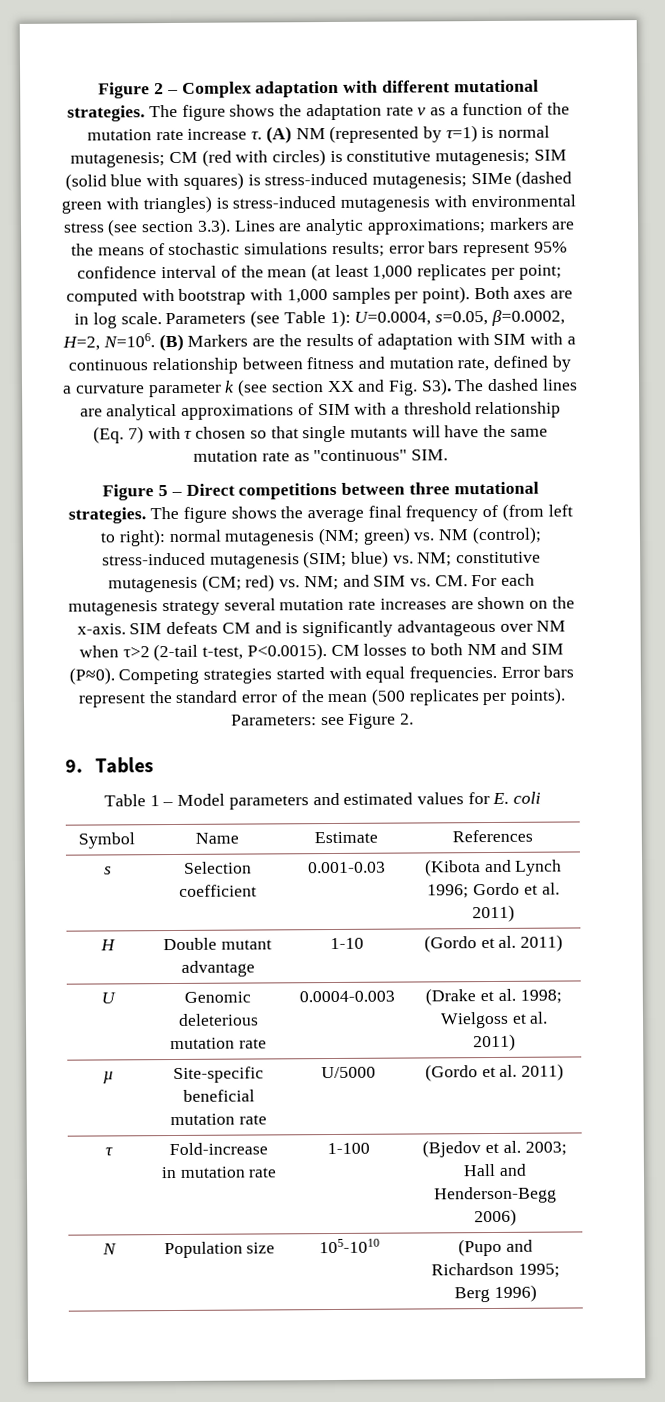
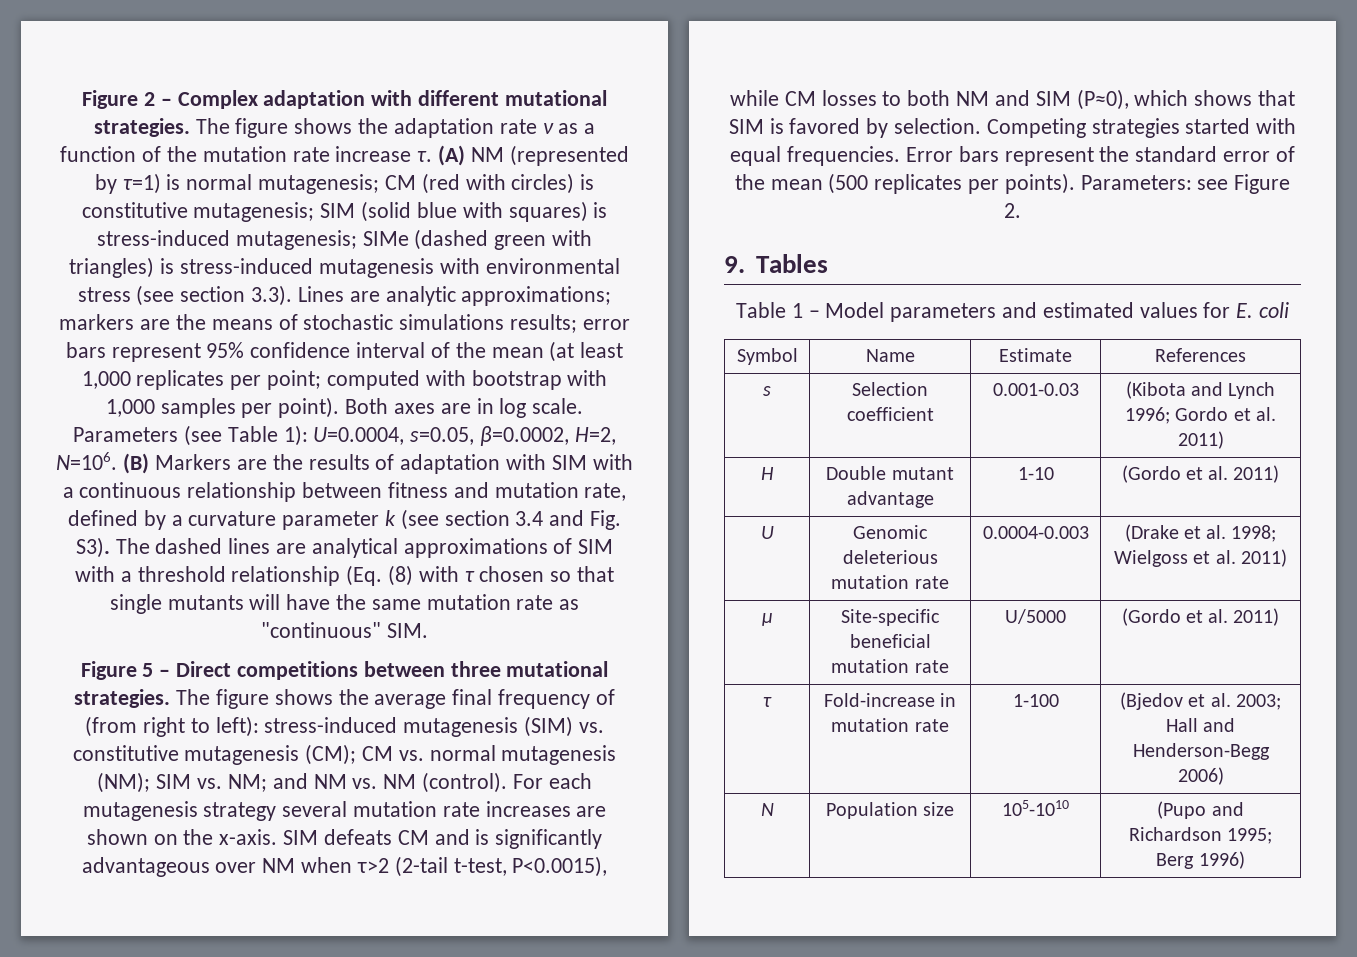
[326,380,355,393] XX -> [515,511,544,526] 3.4
[127,426,144,444] 7) -> [388,565,413,586] (8)
[547,504,573,517] [100,526,542,547] [101,550,542,569] [107,574,468,593] left to right): normal mutagenesis (NM; green) vs. NM (control); stress-induced mutagenesis (SIM; blue) vs. NM; constitutive mutagenesis (CM; red) vs. NM; and SIM vs. CM. -> [142,716,604,737] [72,744,617,765] [97,772,507,793] right to left): stress-induced mutagenesis (SIM) vs. constitutive mutagenesis (CM); CM vs. normal mutagenesis (NM); SIM vs. NM; and NM vs. NM (control).
[246,643,327,661] P<0.0015). -> [512,856,608,877] [730,90,780,106] P<0.0015), while
[68,667,115,685] (P≈0). -> [1076,89,1295,110] [728,118,981,138] (P≈0), which shows that SIM is favored by selection.

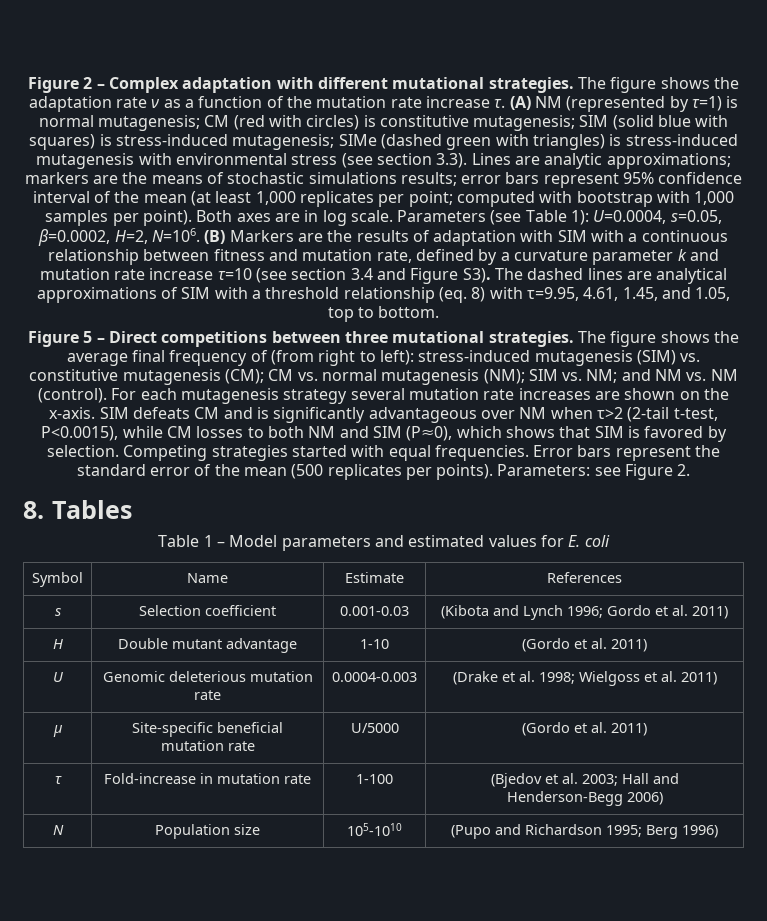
(396, 518) none -> [689,249,719,261] [39,268,252,280] and mutation rate increase τ=10
[590,510,622,530] Fig. -> [410,268,459,284] Figure
[346,565,615,586] [109,594,580,614] [261,622,428,638] (Eq. (8) with τ chosen so that single mutants will have the same mutation rate as "continuous" SIM. -> [438,287,731,303] [327,306,440,322] (eq. 8) with τ=9.95, 4.61, 1.45, and 1.05, top to bottom.
[724,256,745,273] 9. -> [23,501,44,519] 8.

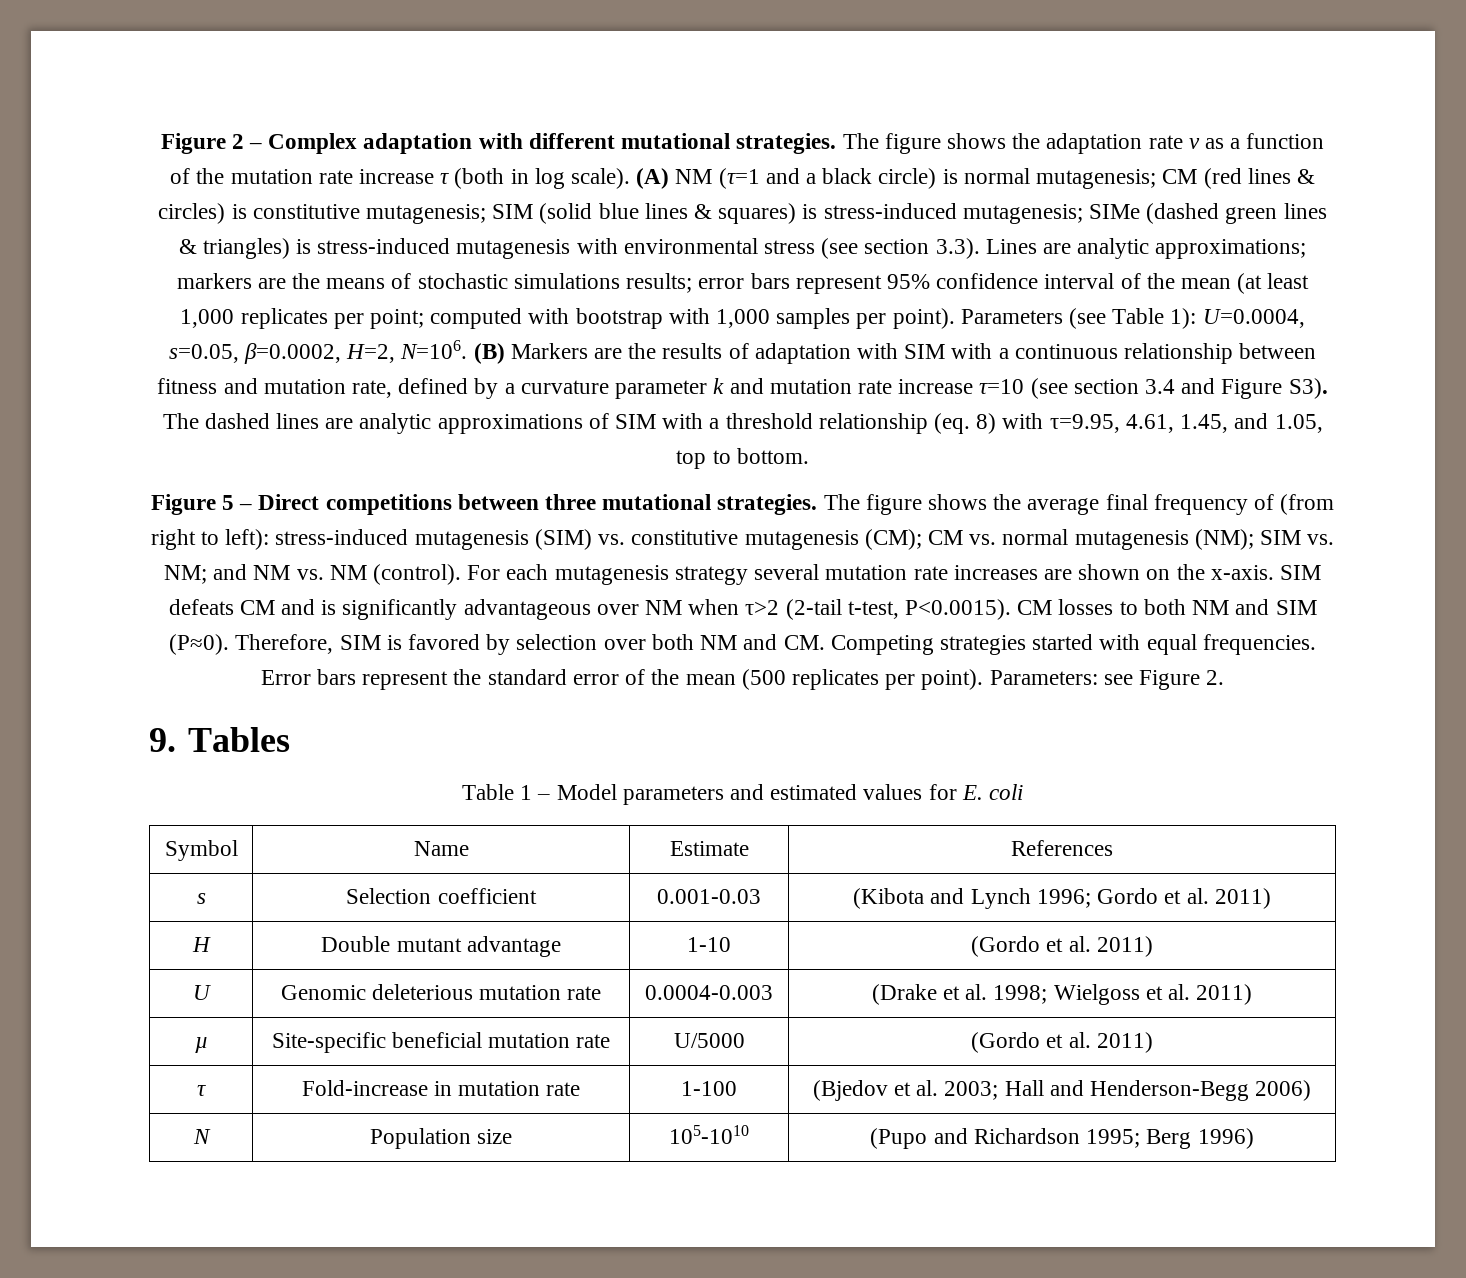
[494,96,722,112] τ. (A) NM (represented by τ=1) -> [440,168,937,189] τ (both in log scale). (A) NM (τ=1 and a black circle)
[268,115,302,127] with -> [1247,168,1315,184] lines &
[695,115,729,127] with -> [644,203,712,219] lines &
[495,134,529,146] with -> [1283,203,1327,219] [178,239,197,254] lines &
[196,210,393,226] Both axes are in log scale. -> (955, 318) none
[656,268,728,284] analytical -> [359,413,432,434] analytic
[41,426,163,441] P<0.0015), while -> [905,599,1012,620] P<0.0015).
[406,426,727,442] [46,445,119,457] (P≈0), which shows that SIM is favored by selection. -> [169,634,825,655] (P≈0). Therefore, SIM is favored by selection over both NM and CM.
[436,464,494,480] points). -> [921,669,984,690] point).
[23,501,44,519] 8. -> [149,728,176,752] 9.

